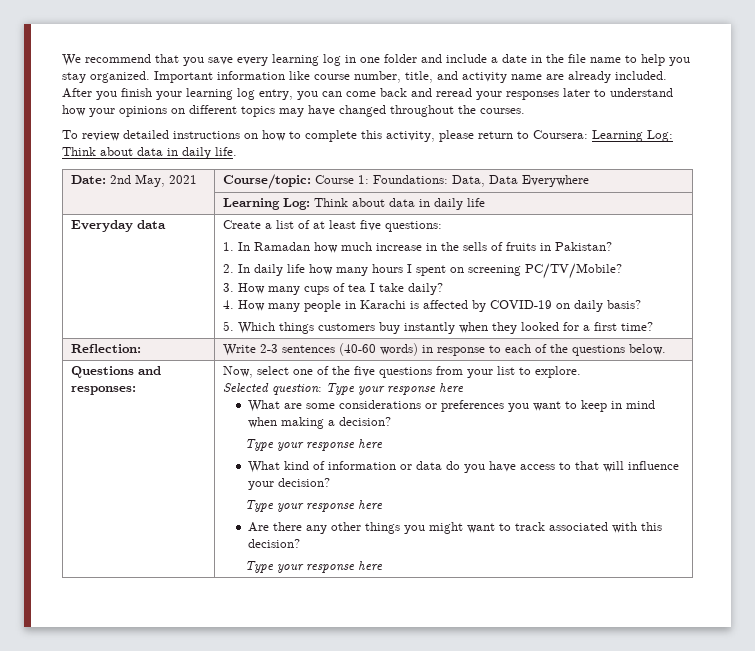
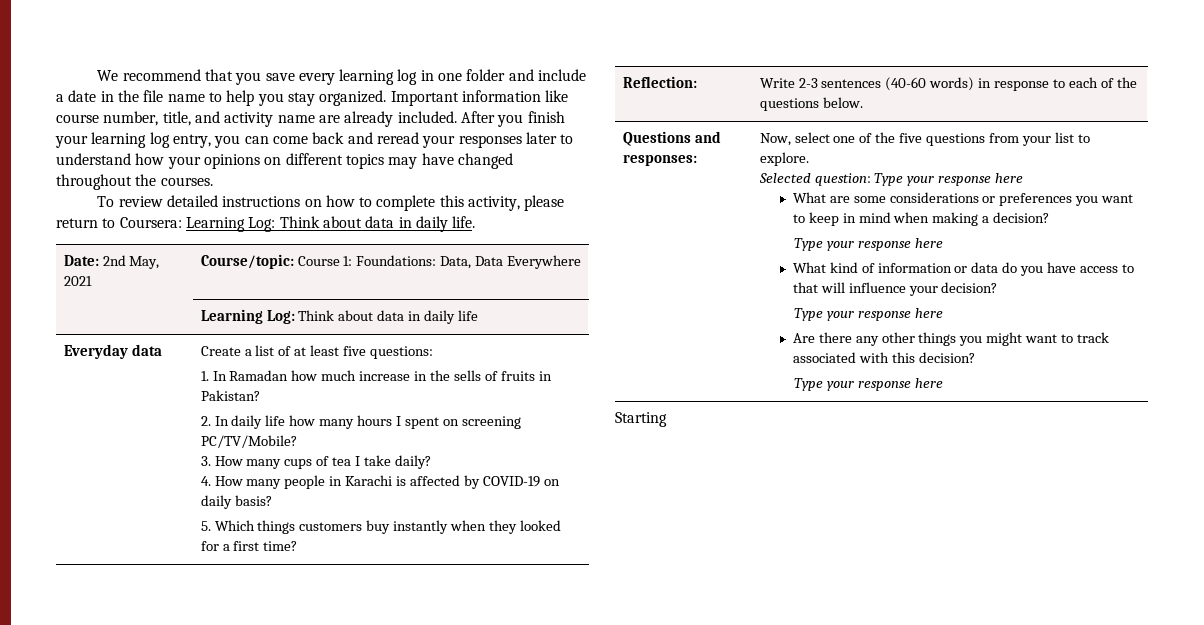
(383, 566) none -> [615,412,667,427] // Starting

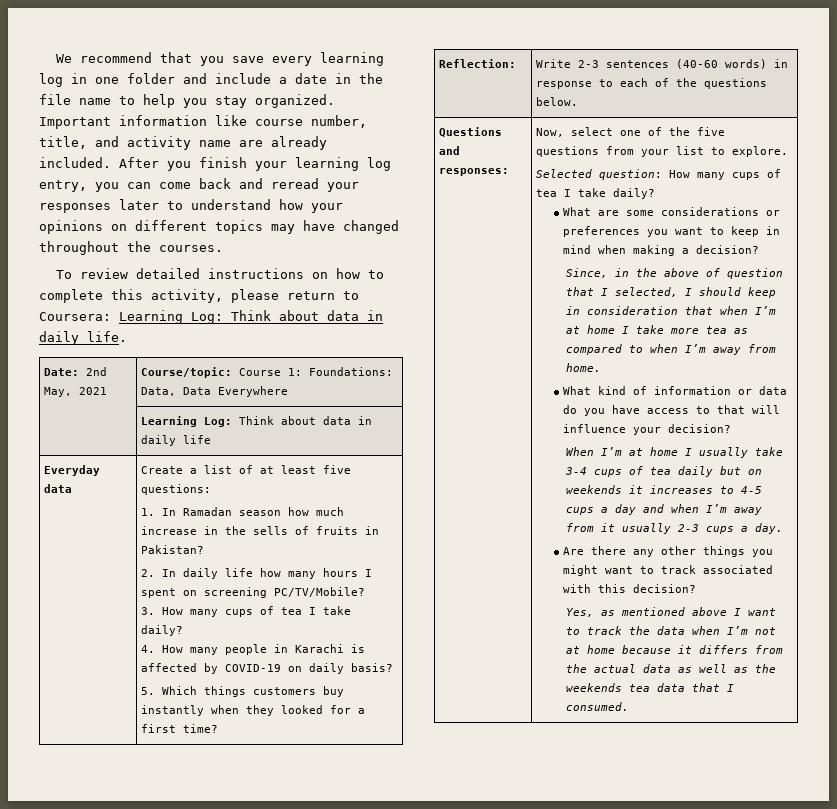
(289, 375) none -> [239,510,282,516] season
[874,173,1024,186] Type your response here -> [669,169,782,180] [536,188,656,199] How many cups of tea I take daily?
[794,238,943,251] Type your response here -> [566,268,784,279] [566,287,777,298] [566,306,777,315] [566,325,749,334] [566,344,777,355] [566,363,602,372] Since, in the above of question that I selected, I should keep in consideration that when I’m at home I take more tea as compared to when I’m away from home.
[794,308,943,321] Type your response here -> [566,447,784,458] [565,466,763,477] [566,485,763,494] [566,504,763,515] [566,523,784,534] When I’m at home I usually take 3-4 cups of tea daily but on weekends it increases to 4-5 cups a day and when I’m away from it usually 2-3 cups a day.
[794,378,943,391] [615,412,667,427] Type your response here // Starting -> [566,607,777,617] [566,626,777,635] [566,645,784,654] [566,664,777,673] [566,683,735,692] [566,702,630,711] Yes, as mentioned above I want to track the data when I’m not at home because it differs from the actual data as well as the weekends tea data that I consumed.

